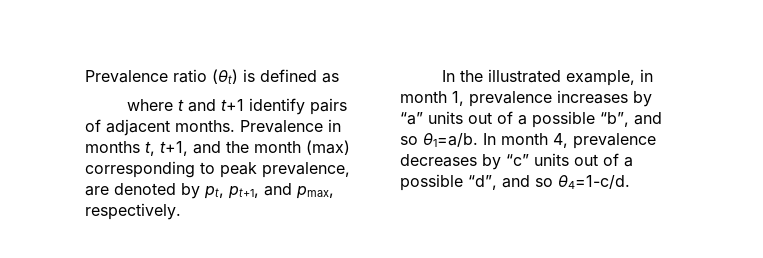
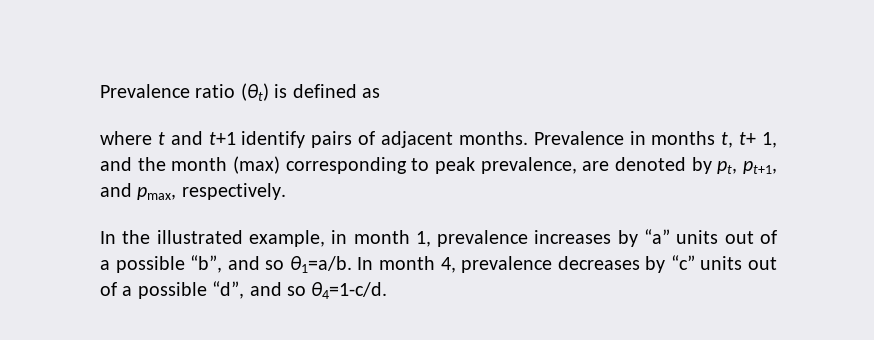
[160,141,188,156] t+1, -> [739,132,778,148] t+ 1,

